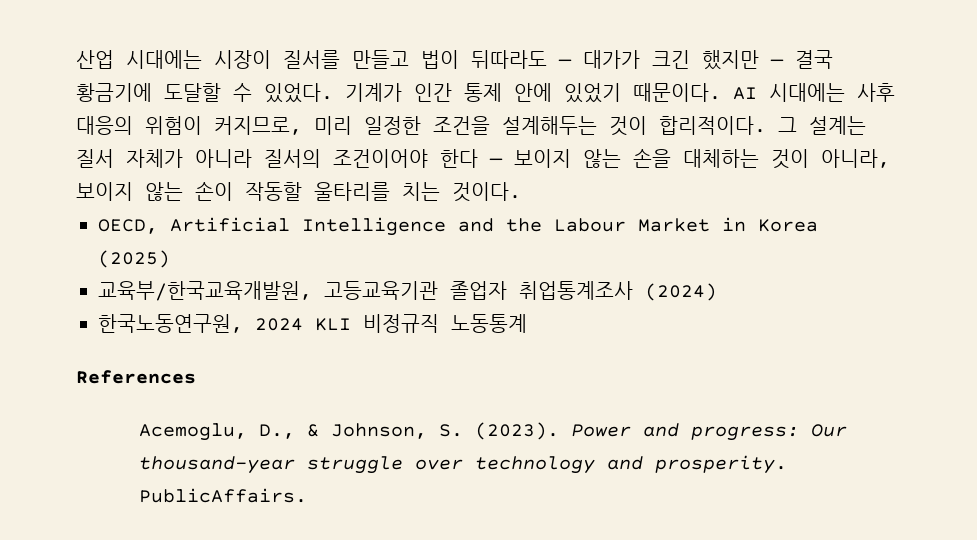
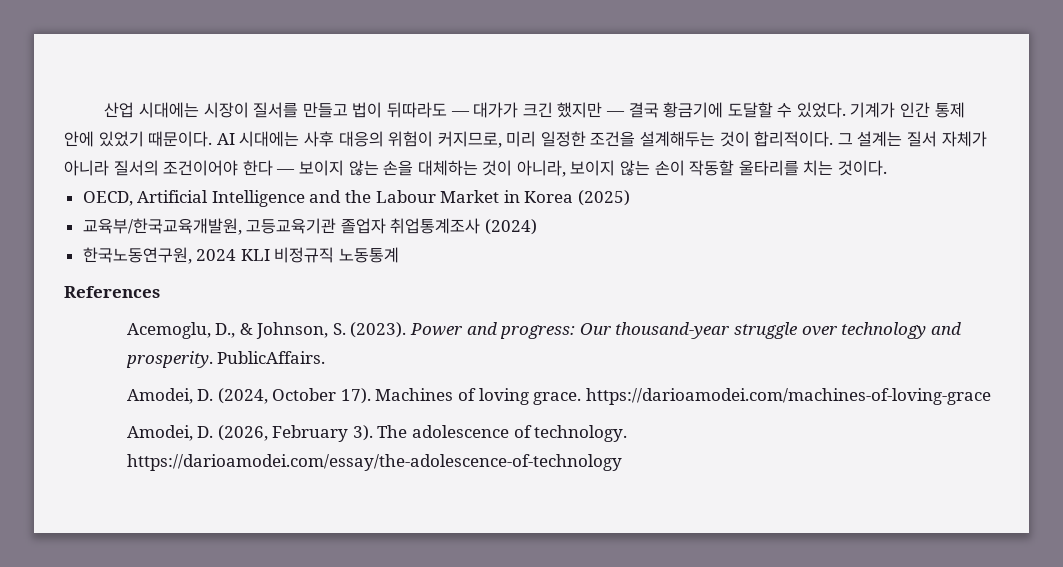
(308, 495) none -> [126,388,991,405] [126,425,628,442] [126,454,622,471] // Amodei, D. (2024, October 17). Machines of loving grace. https://darioamodei.com/machines-of-loving-grace // Amodei, D. (2026, February 3). The adolescence of technology. https://darioamodei.com/essay/the-adolescence-of-technology

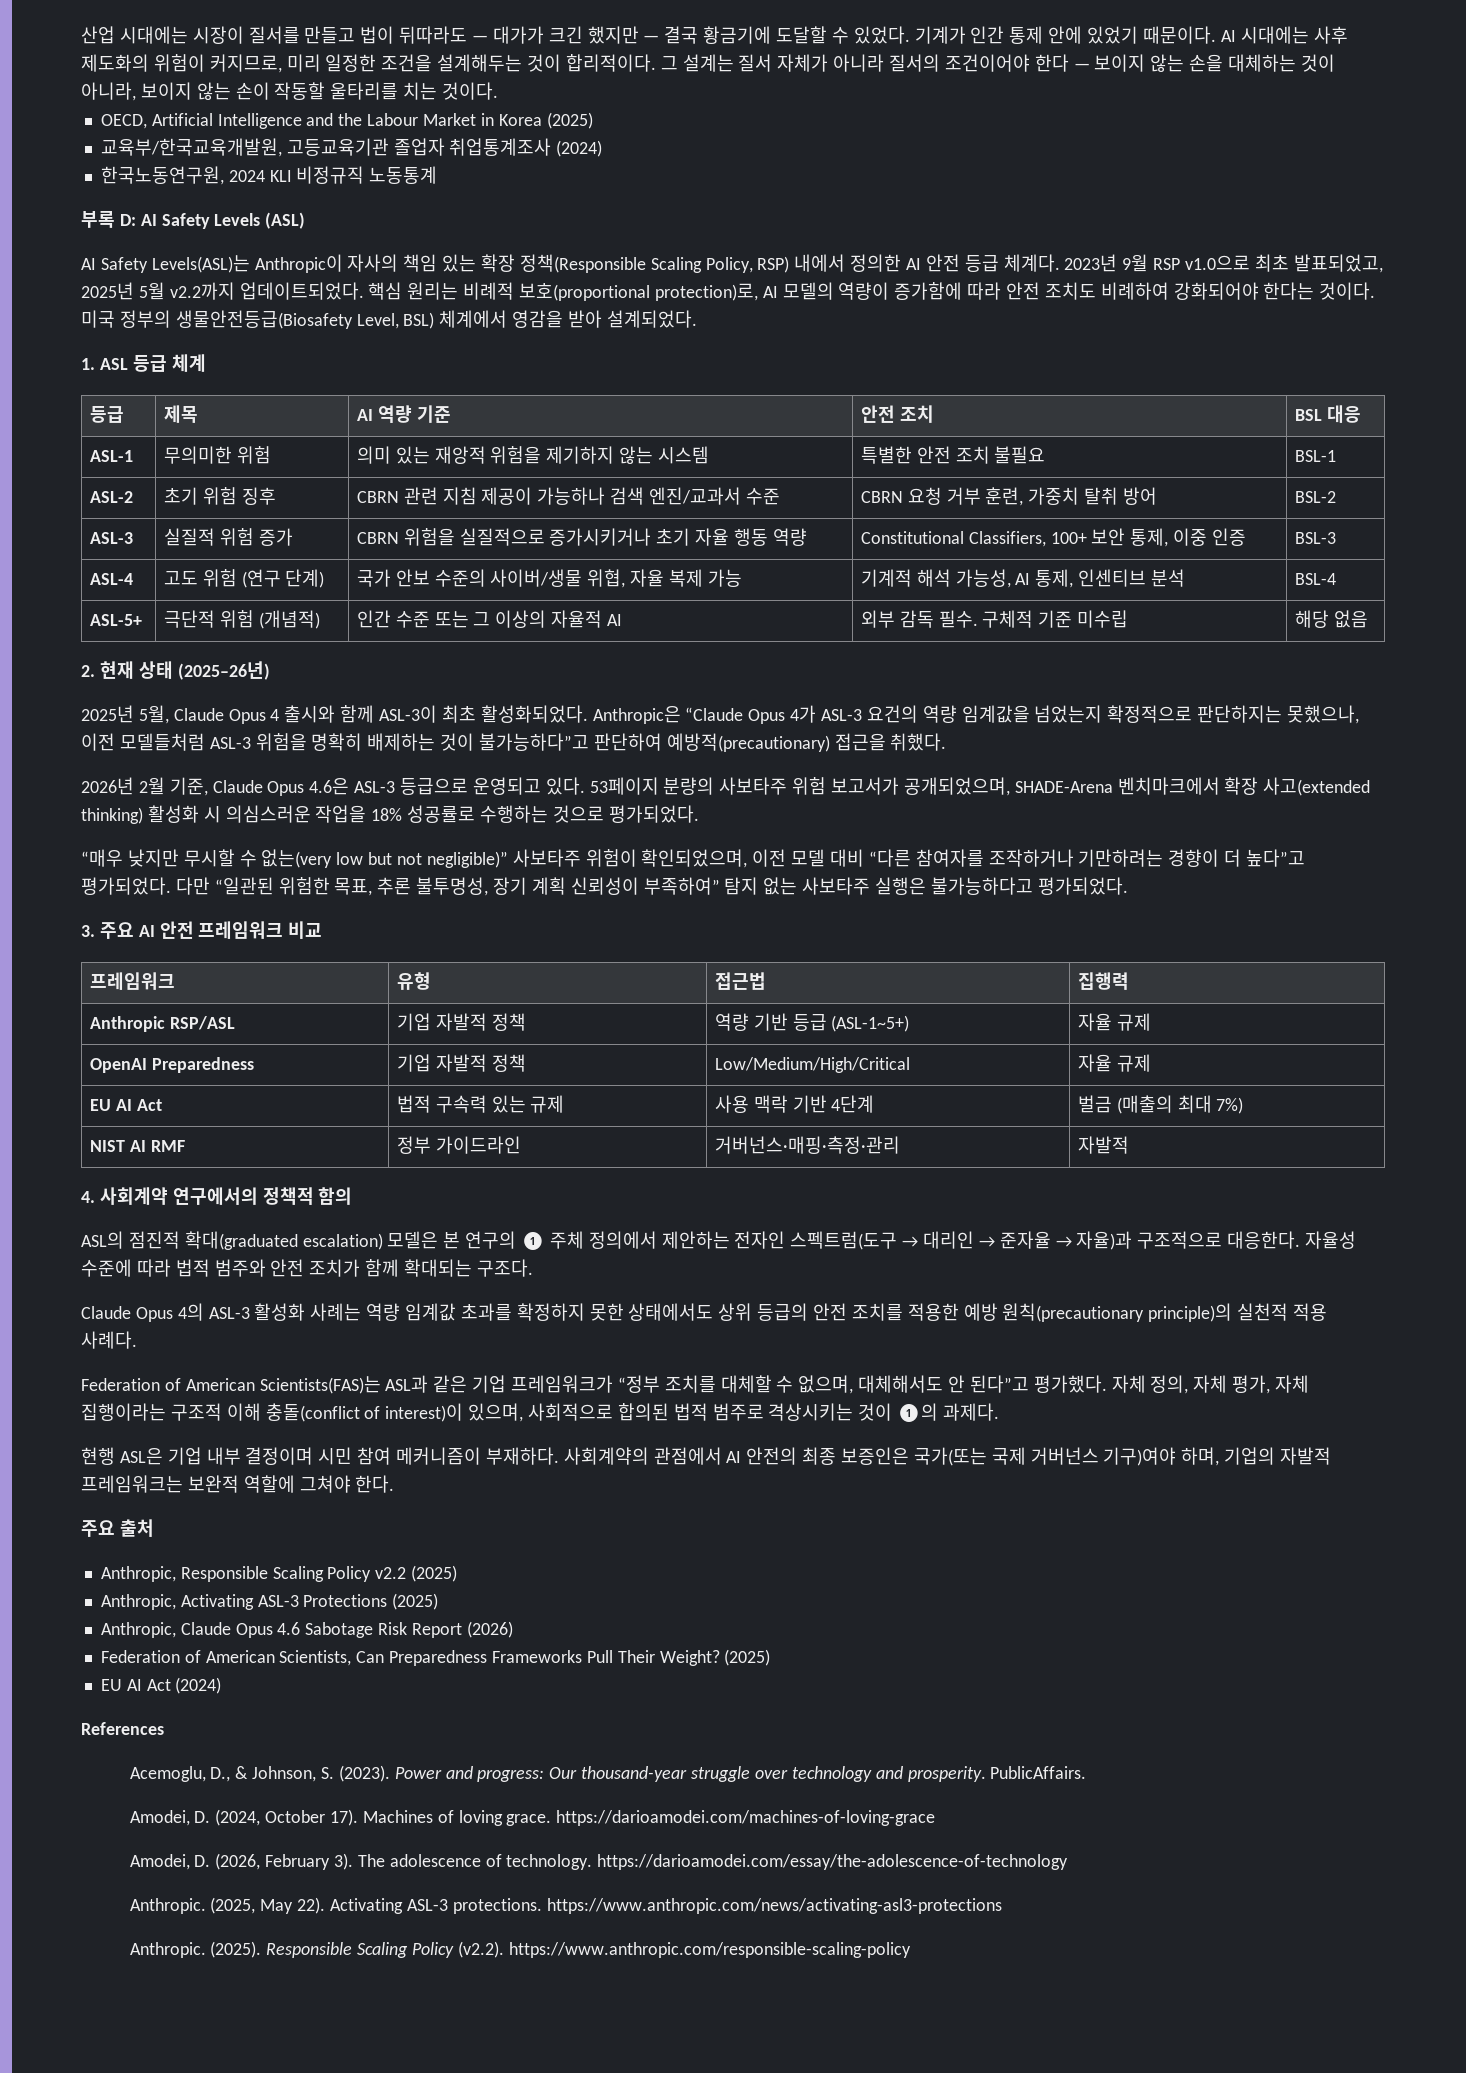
[338,131,384,147] 대응의 -> [81,54,149,72] 제도화의
(400, 255) none -> [81,211,306,229] [81,254,1383,273] [81,282,1376,301] [81,310,697,329] [81,354,206,372] [89,406,124,423] [163,405,198,423] [356,405,451,423] [860,405,934,423] [1294,405,1361,423] [89,450,133,462] [163,446,271,464] [356,446,710,464] [860,446,1046,464] [1294,450,1336,462] [89,491,133,503] [163,487,276,505] [356,487,780,505] [860,487,1158,506] [1294,491,1336,503] [89,532,133,544] [163,528,293,546] [356,528,807,546] [860,528,1247,547] [1294,532,1336,544] [89,573,133,585] [163,569,325,588] [356,569,742,588] [860,569,1186,588] [1294,573,1336,585] [89,614,142,626] [163,610,320,629] [356,610,623,628] [860,610,1129,628] [1294,610,1368,628] [81,661,270,680] [81,705,1360,724] [81,733,947,752] [81,777,1371,796] [81,805,699,824] [81,849,1306,868] [81,877,1128,896] [81,921,323,939] [89,972,175,990] [396,972,431,990] [714,972,766,990] [1077,972,1129,990] [89,1016,235,1032] [396,1013,526,1031] [714,1013,910,1032] [1077,1013,1151,1031] [89,1057,254,1073] [396,1054,526,1072] [714,1057,910,1073] [1077,1054,1151,1072] [89,1099,162,1111] [396,1095,565,1113] [714,1095,875,1113] [1077,1095,1244,1114] [89,1140,185,1152] [396,1136,521,1154] [714,1136,900,1154] [1077,1136,1129,1154] [81,1187,353,1205] [81,1231,1357,1250] [81,1259,533,1277] [81,1303,1328,1322] [81,1331,137,1349] [81,1375,1310,1394] [81,1403,1000,1422] [81,1447,1332,1466] [81,1475,395,1493] [81,1519,154,1537] [100,1565,458,1582] [100,1593,439,1610] [100,1621,513,1638] [100,1649,771,1666] [100,1677,222,1694] // 부록 D: AI Safety Levels (ASL) // AI Safety Levels(ASL)는 Anthropic이 자사의 책임 있는 확장 정책(Responsible Scaling Policy, RSP) 내에서 정의한 AI 안전 등급 체계다. 2023년 9월 RSP v1.0으로 최초 발표되었고, 2025년 5월 v2.2까지 업데이트되었다. 핵심 원리는 비례적 보호(proportional protection)로, AI 모델의 역량이 증가함에 따라 안전 조치도 비례하여 강화되어야 한다는 것이다. 미국 정부의 생물안전등급(Biosafety Level, BSL) 체계에서 영감을 받아 설계되었다. // 1. ASL 등급 체계 // 등급 | 제목 | AI 역량 기준 | 안전 조치 | BSL 대응 // ASL-1 | 무의미한 위험 | 의미 있는 재앙적 위험을 제기하지 않는 시스템 | 특별한 안전 조치 불필요 | BSL-1 // ASL-2 | 초기 위험 징후 | CBRN 관련 지침 제공이 가능하나 검색 엔진/교과서 수준 | CBRN 요청 거부 훈련, 가중치 탈취 방어 | BSL-2 // ASL-3 | 실질적 위험 증가 | CBRN 위험을 실질적으로 증가시키거나 초기 자율 행동 역량 | Constitutional Classifiers, 100+ 보안 통제, 이중 인증 | BSL-3 // ASL-4 | 고도 위험 (연구 단계) | 국가 안보 수준의 사이버/생물 위협, 자율 복제 가능 | 기계적 해석 가능성, AI 통제, 인센티브 분석 | BSL-4 // ASL-5+ | 극단적 위험 (개념적) | 인간 수준 또는 그 이상의 자율적 AI | 외부 감독 필수. 구체적 기준 미수립 | 해당 없음 // 2. 현재 상태 (2025–26년) // 2025년 5월, Claude Opus 4 출시와 함께 ASL-3이 최초 활성화되었다. Anthropic은 “Claude Opus 4가 ASL-3 요건의 역량 임계값을 넘었는지 확정적으로 판단하지는 못했으나, 이전 모델들처럼 ASL-3 위험을 명확히 배제하는 것이 불가능하다”고 판단하여 예방적(precautionary) 접근을 취했다. // 2026년 2월 기준, Claude Opus 4.6은 ASL-3 등급으로 운영되고 있다. 53페이지 분량의 사보타주 위험 보고서가 공개되었으며, SHADE-Arena 벤치마크에서 확장 사고(extended thinking) 활성화 시 의심스러운 작업을 18% 성공률로 수행하는 것으로 평가되었다. // “매우 낮지만 무시할 수 없는(very low but not negligible)” 사보타주 위험이 확인되었으며, 이전 모델 대비 “다른 참여자를 조작하거나 기만하려는 경향이 더 높다”고 평가되었다. 다만 “일관된 위험한 목표, 추론 불투명성, 장기 계획 신뢰성이 부족하여” 탐지 없는 사보타주 실행은 불가능하다고 평가되었다. // 3. 주요 AI 안전 프레임워크 비교 // 프레임워크 | 유형 | 접근법 | 집행력 // Anthropic RSP/ASL | 기업 자발적 정책 | 역량 기반 등급 (ASL-1~5+) | 자율 규제 // OpenAI Preparedness | 기업 자발적 정책 | Low/Medium/High/Critical | 자율 규제 // EU AI Act | 법적 구속력 있는 규제 | 사용 맥락 기반 4단계 | 벌금 (매출의 최대 7%) // NIST AI RMF | 정부 가이드라인 | 거버넌스·매핑·측정·관리 | 자발적 // 4. 사회계약 연구에서의 정책적 함의 // ASL의 점진적 확대(graduated escalation) 모델은 본 연구의 ❶ 주체 정의에서 제안하는 전자인 스펙트럼(도구 → 대리인 → 준자율 → 자율)과 구조적으로 대응한다. 자율성 수준에 따라 법적 범주와 안전 조치가 함께 확대되는 구조다. // Claude Opus 4의 ASL-3 활성화 사례는 역량 임계값 초과를 확정하지 못한 상태에서도 상위 등급의 안전 조치를 적용한 예방 원칙(precautionary principle)의 실천적 적용 사례다. // Federation of American Scientists(FAS)는 ASL과 같은 기업 프레임워크가 “정부 조치를 대체할 수 없으며, 대체해서도 안 된다”고 평가했다. 자체 정의, 자체 평가, 자체 집행이라는 구조적 이해 충돌(conflict of interest)이 있으며, 사회적으로 합의된 법적 범주로 격상시키는 것이 ❶의 과제다. // 현행 ASL은 기업 내부 결정이며 시민 참여 메커니즘이 부재하다. 사회계약의 관점에서 AI 안전의 최종 보증인은 국가(또는 국제 거버넌스 기구)여야 하며, 기업의 자발적 프레임워크는 보완적 역할에 그쳐야 한다. // 주요 출처 // Anthropic, Responsible Scaling Policy v2.2 (2025) // Anthropic, Activating ASL-3 Protections (2025) // Anthropic, Claude Opus 4.6 Sabotage Risk Report (2026) // Federation of American Scientists, Can Preparedness Frameworks Pull Their Weight? (2025) // EU AI Act (2024)
(622, 462) none -> [129,1897,1002,1914] [129,1941,911,1958] // Anthropic. (2025, May 22). Activating ASL-3 protections. https://www.anthropic.com/news/activating-asl3-protections // Anthropic. (2025). Responsible Scaling Policy (v2.2). https://www.anthropic.com/responsible-scaling-policy

